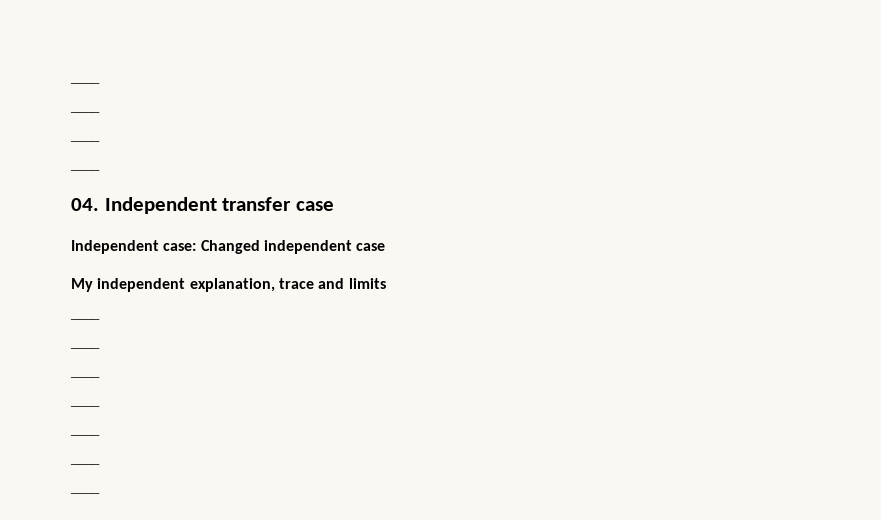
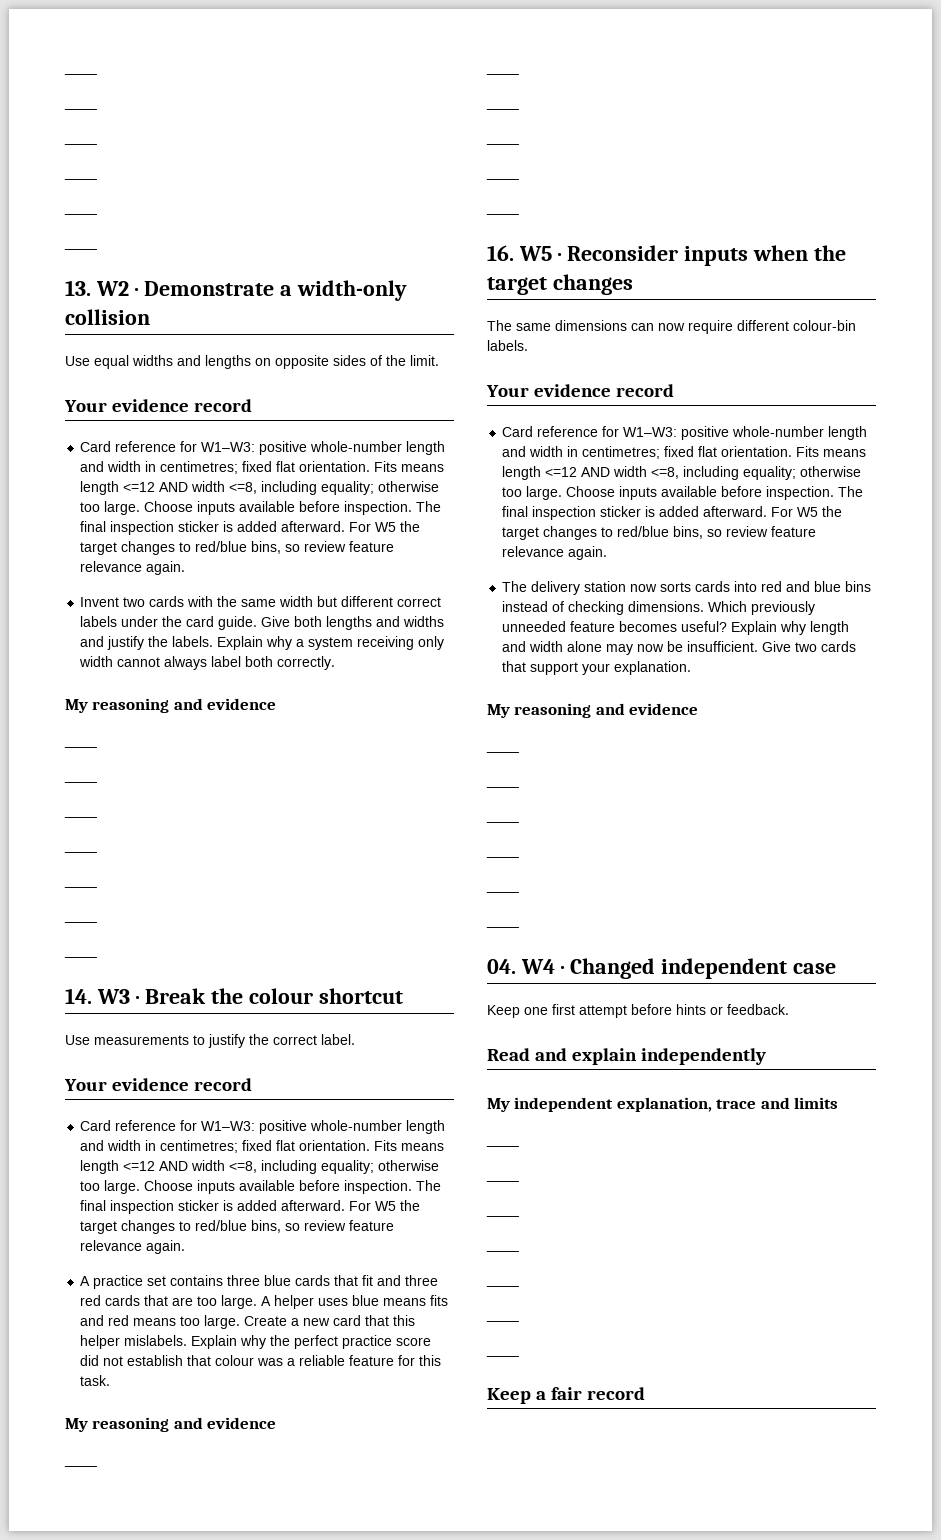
[70,82,100,84] [70,111,100,113] [70,140,100,142] [70,169,100,171] [71,197,334,214] [71,240,386,254] ____ // ____ // ____ // ____ // 04. Independent transfer case // Independent case: Changed independent case -> [64,72,97,75] [64,107,97,110] [64,142,97,145] [64,177,97,180] [64,212,97,215] [64,247,97,250] [65,280,407,301] [65,309,150,325] [65,355,439,369] [64,399,253,412] [80,441,446,455] [80,461,445,474] [80,481,440,495] [80,501,442,515] [80,521,421,535] [80,541,395,555] [80,561,186,575] [80,596,442,607] [80,616,445,630] [80,636,445,650] [79,656,336,670] [65,698,277,713] [64,745,97,748] [64,780,97,783] [64,815,97,818] [64,850,97,853] [64,885,97,888] [64,920,97,923] [64,955,97,958] [65,988,403,1004] [65,1034,355,1048] [64,1078,253,1091] [80,1120,446,1134] [80,1140,445,1153] [80,1160,440,1174] [80,1180,442,1194] [80,1200,421,1214] [80,1220,395,1234] [80,1240,186,1254] [80,1275,439,1289] [80,1295,449,1309] [80,1315,416,1329] [80,1335,432,1349] [80,1355,442,1366] [80,1375,111,1386] [65,1417,277,1432] [64,1464,97,1467] [486,72,519,75] [486,107,519,110] [486,142,519,145] [486,177,519,180] [486,212,519,215] [487,245,846,266] [487,274,633,295] [487,320,856,334] [487,340,528,351] [486,384,675,397] [502,426,868,440] [502,446,867,459] [502,466,862,480] [502,486,864,500] [502,506,843,520] [502,526,817,540] [502,546,608,560] [502,581,872,595] [502,601,816,615] [502,621,850,635] [502,641,857,655] [502,661,692,675] [487,703,699,718] [486,750,519,753] [486,785,519,788] [486,820,519,823] [486,855,519,858] [486,890,519,893] [486,925,519,928] [487,958,836,979] [487,1004,789,1018] [487,1048,767,1065] ____ // ____ // ____ // ____ // ____ // ____ // 13. W2 · Demonstrate a width-only collision // Use equal widths and lengths on opposite sides of the limit. // Your evidence record // Card reference for W1–W3: positive whole-number length and width in centimetres; fixed flat orientation. Fits means length <=12 AND width <=8, including equality; otherwise too large. Choose inputs available before inspection. The final inspection sticker is added afterward. For W5 the target changes to red/blue bins, so review feature relevance again. // Invent two cards with the same width but different correct labels under the card guide. Give both lengths and widths and justify the labels. Explain why a system receiving only width cannot always label both correctly. // My reasoning and evidence // ____ // ____ // ____ // ____ // ____ // ____ // ____ // 14. W3 · Break the colour shortcut // Use measurements to justify the correct label. // Your evidence record // Card reference for W1–W3: positive whole-number length and width in centimetres; fixed flat orientation. Fits means length <=12 AND width <=8, including equality; otherwise too large. Choose inputs available before inspection. The final inspection sticker is added afterward. For W5 the target changes to red/blue bins, so review feature relevance again. // A practice set contains three blue cards that fit and three red cards that are too large. A helper uses blue means fits and red means too large. Create a new card that this helper mislabels. Explain why the perfect practice score did not establish that colour was a reliable feature for this task. // My reasoning and evidence // ____ // ____ // ____ // ____ // ____ // ____ // 16. W5 · Reconsider inputs when the target changes // The same dimensions can now require different colour-bin labels. // Your evidence record // Card reference for W1–W3: positive whole-number length and width in centimetres; fixed flat orientation. Fits means length <=12 AND width <=8, including equality; otherwise too large. Choose inputs available before inspection. The final inspection sticker is added afterward. For W5 the target changes to red/blue bins, so review feature relevance again. // The delivery station now sorts cards into red and blue bins instead of checking dimensions. Which previously unneeded feature becomes useful? Explain why length and width alone may now be insufficient. Give two cards that support your explanation. // My reasoning and evidence // ____ // ____ // ____ // ____ // ____ // ____ // 04. W4 · Changed independent case // Keep one first attempt before hints or feedback. // Read and explain independently
(100, 493) none -> [487,1387,646,1404] // Keep a fair record

